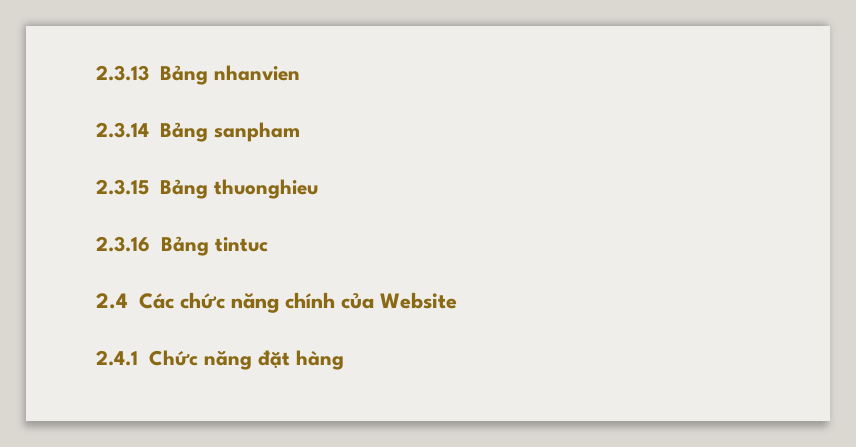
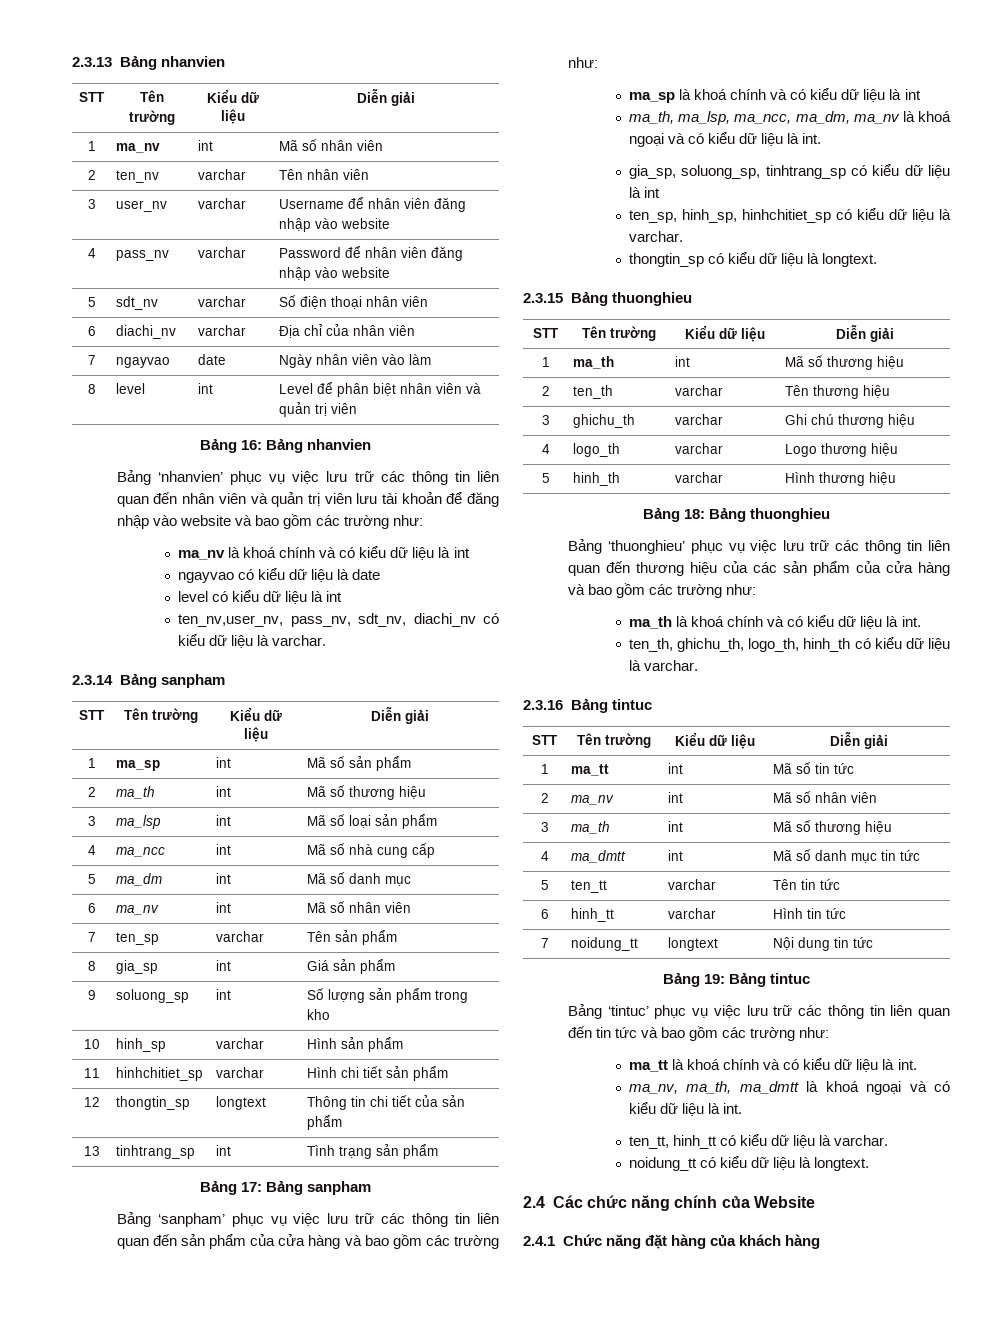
[96,122,300,142] [96,179,318,199] [96,236,268,256] // 2.3.14 Bảng sanpham // 2.3.15 Bảng thuonghieu // 2.3.16 Bảng tintuc -> [79,92,105,102] [139,90,164,102] [128,110,175,125] [207,89,259,103] [221,109,245,124] [357,89,415,106] [87,141,96,151] [116,143,161,153] [198,140,214,151] [279,139,384,151] [87,170,96,180] [116,170,160,183] [198,169,247,180] [279,169,370,180] [87,199,96,209] [116,200,168,212] [198,198,247,209] [279,197,467,212] [279,218,391,232] [87,248,96,258] [116,250,170,261] [198,247,247,258] [279,246,464,261] [279,267,391,281] [87,297,96,307] [116,296,159,310] [198,296,247,307] [279,295,429,309] [87,326,96,336] [116,325,177,339] [198,325,247,336] [279,324,416,338] [87,355,96,365] [116,357,171,368] [198,354,227,365] [279,354,432,368] [87,384,96,394] [116,383,146,394] [198,383,214,394] [279,382,482,397] [279,402,358,417] [199,439,372,453] [116,470,500,485] [116,492,499,507] [116,514,424,529] [178,546,470,560] [178,568,381,583] [178,590,343,604] [178,613,499,627] [178,634,327,648] [72,674,225,688] [79,710,105,720] [123,708,198,723] [230,707,282,721] [244,727,268,742] [371,707,429,724] [87,758,96,768] [116,760,161,771] [216,757,232,768] [307,756,412,771] [87,787,96,797] [116,786,156,799] [216,786,232,797] [307,785,427,800] [87,816,96,826] [116,815,162,829] [216,815,232,826] [307,814,438,829] [87,845,96,855] [116,847,166,857] [216,844,232,855] [307,843,436,858] [87,874,96,884] [116,873,163,886] [216,873,232,884] [307,872,412,886] [87,903,96,913] [116,905,160,915] [216,902,232,913] [307,901,412,913] [87,932,96,942] [116,932,160,945] [216,931,265,942] [307,930,398,945] [87,961,96,971] [116,960,159,974] [216,960,232,971] [307,959,396,974] [87,990,96,1000] [116,989,190,1003] [216,989,232,1000] [307,988,469,1003] [307,1009,331,1020] [83,1039,100,1049] [116,1038,167,1052] [216,1038,265,1049] [307,1037,404,1052] [83,1068,100,1078] [116,1067,204,1081] [216,1067,265,1078] [307,1066,449,1081] [83,1097,100,1107] [116,1096,191,1110] [216,1096,267,1110] [307,1095,466,1110] [307,1115,343,1130] [83,1146,100,1156] [116,1145,196,1159] [216,1145,232,1156] [307,1144,439,1159] [199,1181,372,1195] [116,1212,500,1227] [116,1234,499,1249] [567,57,598,68] [629,88,921,103] [629,111,951,125] [629,132,822,147] [629,164,950,179] [629,187,661,198] [629,208,951,223] [629,231,684,242] [629,252,878,267] [523,292,692,306] [533,328,559,338] [581,326,656,341] [684,325,765,342] [835,325,894,342] [541,357,550,367] [573,356,615,369] [675,356,691,367] [785,355,905,370] [541,386,550,396] [573,385,614,399] [675,385,724,396] [785,385,891,399] [541,415,550,425] [573,414,636,428] [675,414,724,425] [785,414,916,428] [541,444,550,454] [573,443,621,457] [675,443,724,454] [785,443,899,457] [541,473,550,483] [573,472,621,486] [675,472,724,483] [785,472,897,486] [642,508,831,522] [567,539,950,554] [567,561,950,576] [567,583,757,598] [629,615,921,629] [629,637,950,652] [629,660,699,671] [523,699,652,713] [532,735,558,745] [577,733,651,748] [675,732,755,749] [829,732,888,749] [540,764,549,774] [571,764,610,776] [668,763,684,774] [773,762,855,774] [540,793,549,803] [571,795,615,805] [668,792,684,803] [773,791,878,803] [540,822,549,832] [571,821,611,834] [668,821,684,832] [773,820,893,835] [540,851,549,861] [571,850,627,863] [668,850,684,861] [773,849,921,863] [540,880,549,890] [571,880,608,893] [668,879,717,890] [773,879,841,890] [540,909,549,919] [571,908,615,922] [668,908,717,919] [773,908,847,919] [540,938,549,948] [571,937,639,951] [668,937,719,951] [773,937,874,951] [662,973,811,987] [567,1004,950,1019] [567,1026,830,1041] [629,1058,917,1072] [629,1081,950,1095] [629,1102,743,1116] [629,1134,889,1149] [629,1156,870,1171] // STT | Tên trường | Kiểu dữ liệu | Diễn giải // 1 | ma_nv | int | Mã số nhân viên // 2 | ten_nv | varchar | Tên nhân viên // 3 | user_nv | varchar | Username để nhân viên đăng nhập vào website // 4 | pass_nv | varchar | Password để nhân viên đăng nhập vào website // 5 | sdt_nv | varchar | Số điện thoại nhân viên // 6 | diachi_nv | varchar | Địa chỉ của nhân viên // 7 | ngayvao | date | Ngày nhân viên vào làm // 8 | level | int | Level để phân biệt nhân viên và quản trị viên // Bảng 16: Bảng nhanvien // Bảng ‘nhanvien’ phục vụ việc lưu trữ các thông tin liên quan đến nhân viên và quản trị viên lưu tài khoản để đăng nhập vào website và bao gồm các trường như: // ma_nv là khoá chính và có kiểu dữ liệu là int // ngayvao có kiểu dữ liệu là date // level có kiểu dữ liệu là int // ten_nv,user_nv, pass_nv, sdt_nv, diachi_nv có kiểu dữ liệu là varchar. // 2.3.14 Bảng sanpham // STT | Tên trường | Kiểu dữ liệu | Diễn giải // 1 | ma_sp | int | Mã số sản phẩm // 2 | ma_th | int | Mã số thương hiệu // 3 | ma_lsp | int | Mã số loại sản phẩm // 4 | ma_ncc | int | Mã số nhà cung cấp // 5 | ma_dm | int | Mã số danh mục // 6 | ma_nv | int | Mã số nhân viên // 7 | ten_sp | varchar | Tên sản phẩm // 8 | gia_sp | int | Giá sản phẩm // 9 | soluong_sp | int | Số lượng sản phẩm trong kho // 10 | hinh_sp | varchar | Hình sản phẩm // 11 | hinhchitiet_sp | varchar | Hình chi tiết sản phẩm // 12 | thongtin_sp | longtext | Thông tin chi tiết của sản phẩm // 13 | tinhtrang_sp | int | Tình trạng sản phẩm // Bảng 17: Bảng sanpham // Bảng ‘sanpham’ phục vụ việc lưu trữ các thông tin liên quan đến sản phẩm của cửa hàng và bao gồm các trường như: // ma_sp là khoá chính và có kiểu dữ liệu là int // ma_th, ma_lsp, ma_ncc, ma_dm, ma_nv là khoá ngoại và có kiểu dữ liệu là int. // gia_sp, soluong_sp, tinhtrang_sp có kiểu dữ liệu là int // ten_sp, hinh_sp, hinhchitiet_sp có kiểu dữ liệu là varchar. // thongtin_sp có kiểu dữ liệu là longtext. // 2.3.15 Bảng thuonghieu // STT | Tên trường | Kiểu dữ liệu | Diễn giải // 1 | ma_th | int | Mã số thương hiệu // 2 | ten_th | varchar | Tên thương hiệu // 3 | ghichu_th | varchar | Ghi chú thương hiệu // 4 | logo_th | varchar | Logo thương hiệu // 5 | hinh_th | varchar | Hình thương hiệu // Bảng 18: Bảng thuonghieu // Bảng ‘thuonghieu’ phục vụ việc lưu trữ các thông tin liên quan đến thương hiệu của các sản phẩm của cửa hàng và bao gồm các trường như: // ma_th là khoá chính và có kiểu dữ liệu là int. // ten_th, ghichu_th, logo_th, hinh_th có kiểu dữ liệu là varchar. // 2.3.16 Bảng tintuc // STT | Tên trường | Kiểu dữ liệu | Diễn giải // 1 | ma_tt | int | Mã số tin tức // 2 | ma_nv | int | Mã số nhân viên // 3 | ma_th | int | Mã số thương hiệu // 4 | ma_dmtt | int | Mã số danh mục tin tức // 5 | ten_tt | varchar | Tên tin tức // 6 | hinh_tt | varchar | Hình tin tức // 7 | noidung_tt | longtext | Nội dung tin tức // Bảng 19: Bảng tintuc // Bảng ‘tintuc’ phục vụ việc lưu trữ các thông tin liên quan đến tin tức và bao gồm các trường như: // ma_tt là khoá chính và có kiểu dữ liệu là int. // ma_nv, ma_th, ma_dmtt là khoá ngoại và có kiểu dữ liệu là int. // ten_tt, hinh_tt có kiểu dữ liệu là varchar. // noidung_tt có kiểu dữ liệu là longtext.
(344, 360) none -> [709,1234,820,1249] của khách hàng

